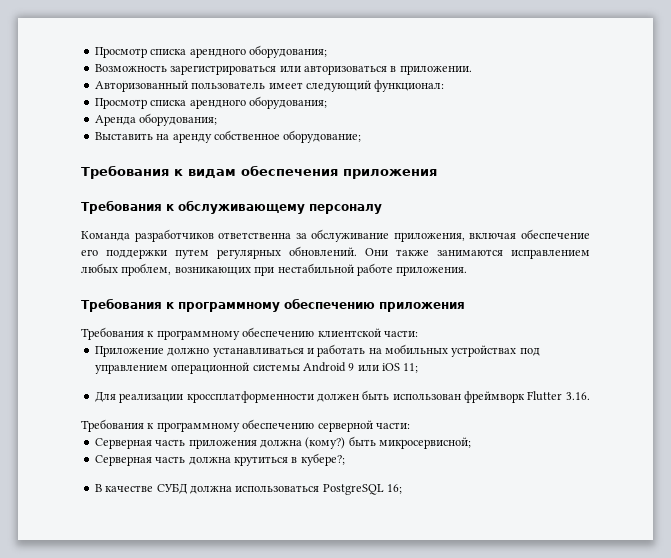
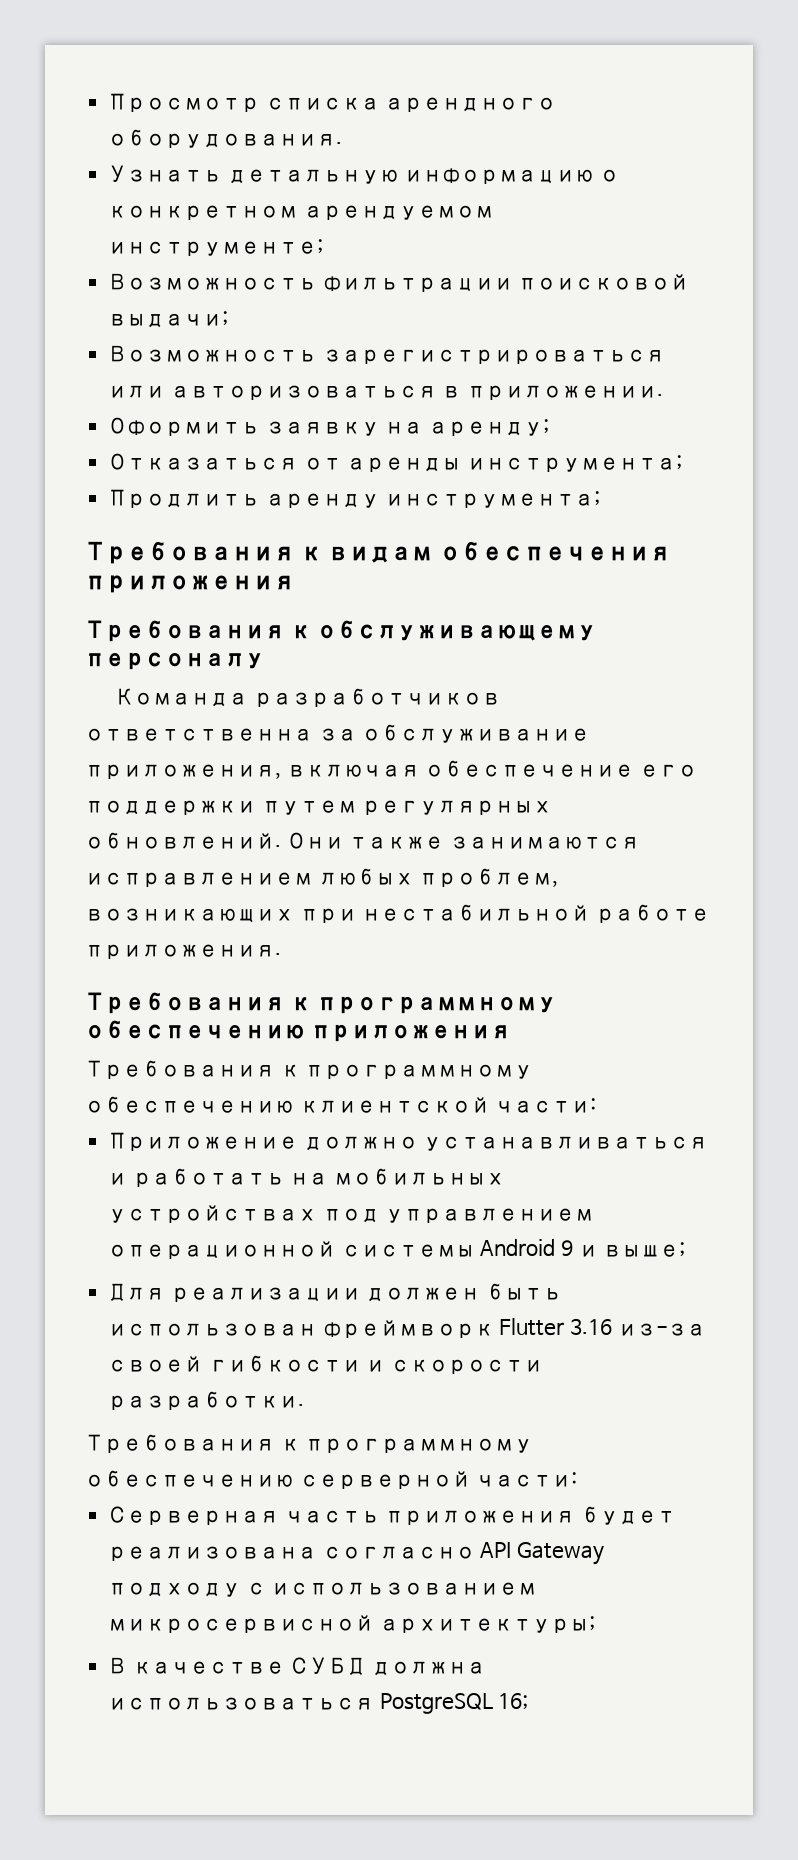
[94,45,327,58] Просмотр списка арендного оборудования; -> [108,93,557,112] [108,129,343,148] [108,165,620,184] [108,205,494,220] [108,239,324,256] [108,273,690,292] [108,311,229,328] Просмотр списка арендного оборудования. // Узнать детальную информацию о конкретном арендуемом инструменте; // Возможность фильтрации поисковой выдачи;
[94,80,445,92] [94,96,327,109] [94,113,218,126] [94,130,362,143] Авторизованный пользователь имеет следующий функционал: // Просмотр списка арендного оборудования; // Аренда оборудования; // Выставить на аренду собственное оборудование; -> [108,417,550,436] [108,453,683,472] [108,489,601,508] Оформить заявку на аренду; // Отказаться от аренды инструмента; // Продлить аренду инструмента;
[357,363,419,373] или iOS 11; -> [578,1242,686,1257] и выше;
[186,391,314,403] кроссплатформенности -> (361, 1294) none
[565,392,590,400] 3.16. -> [570,1318,706,1336] [108,1355,544,1374] [108,1391,305,1410] 3.16 из-за своей гибкости и скорости разработки.
[259,436,471,449] [94,453,345,466] должна (кому?) быть микросервисной; // Серверная часть должна крутиться в кубере?; -> [581,1506,677,1525] [108,1542,605,1565] [108,1582,538,1597] [108,1615,595,1633] будет реализована согласно API Gateway подходу с использованием микросервисной архитектуры;

